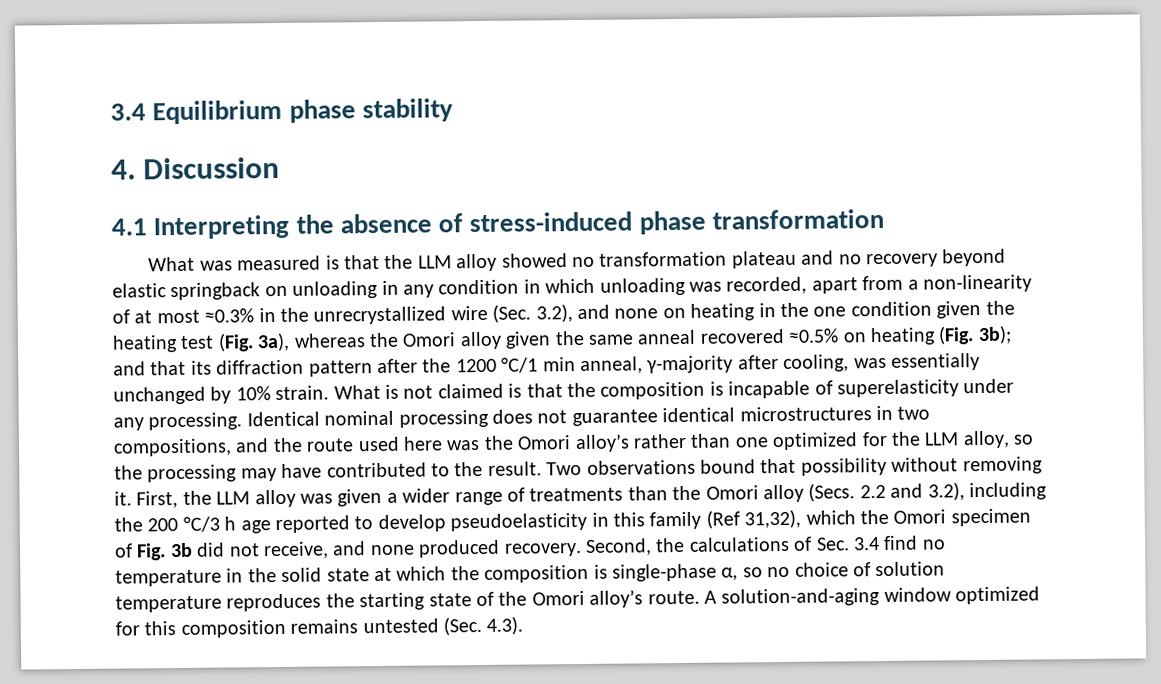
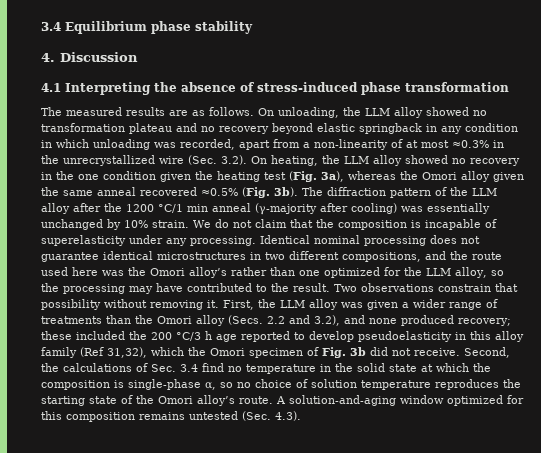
[148,254,381,272] What was measured is that -> [41,107,339,118] The measured results are as follows. On unloading,
[264,281,379,299] on unloading -> (422, 128) none
[535,303,756,323] 3.2), and none on heating -> [221,155,520,166] 3.2). On heating, the LLM alloy showed no recovery
[842,325,1012,346] [113,359,373,377] on heating (Fig. 3b); and that its diffraction pattern -> [242,187,497,198] [41,203,70,214] (Fig. 3b). The diffraction pattern of the LLM alloy
[579,354,850,375] anneal, γ-majority after cooling, -> [212,203,397,215] anneal (γ-majority after cooling)
[333,383,523,400] What is not claimed is -> [193,219,287,228] We do not claim
(931, 413) none -> [289,251,339,260] different
[699,459,756,474] bound -> [438,284,491,292] constrain
[968,482,1047,501] including -> [344,315,511,326] [41,331,125,340] and none produced recovery; these included
(645, 519) none -> [495,331,524,342] alloy
[263,539,582,560] receive, and none produced recovery. -> [414,348,460,356] receive.

